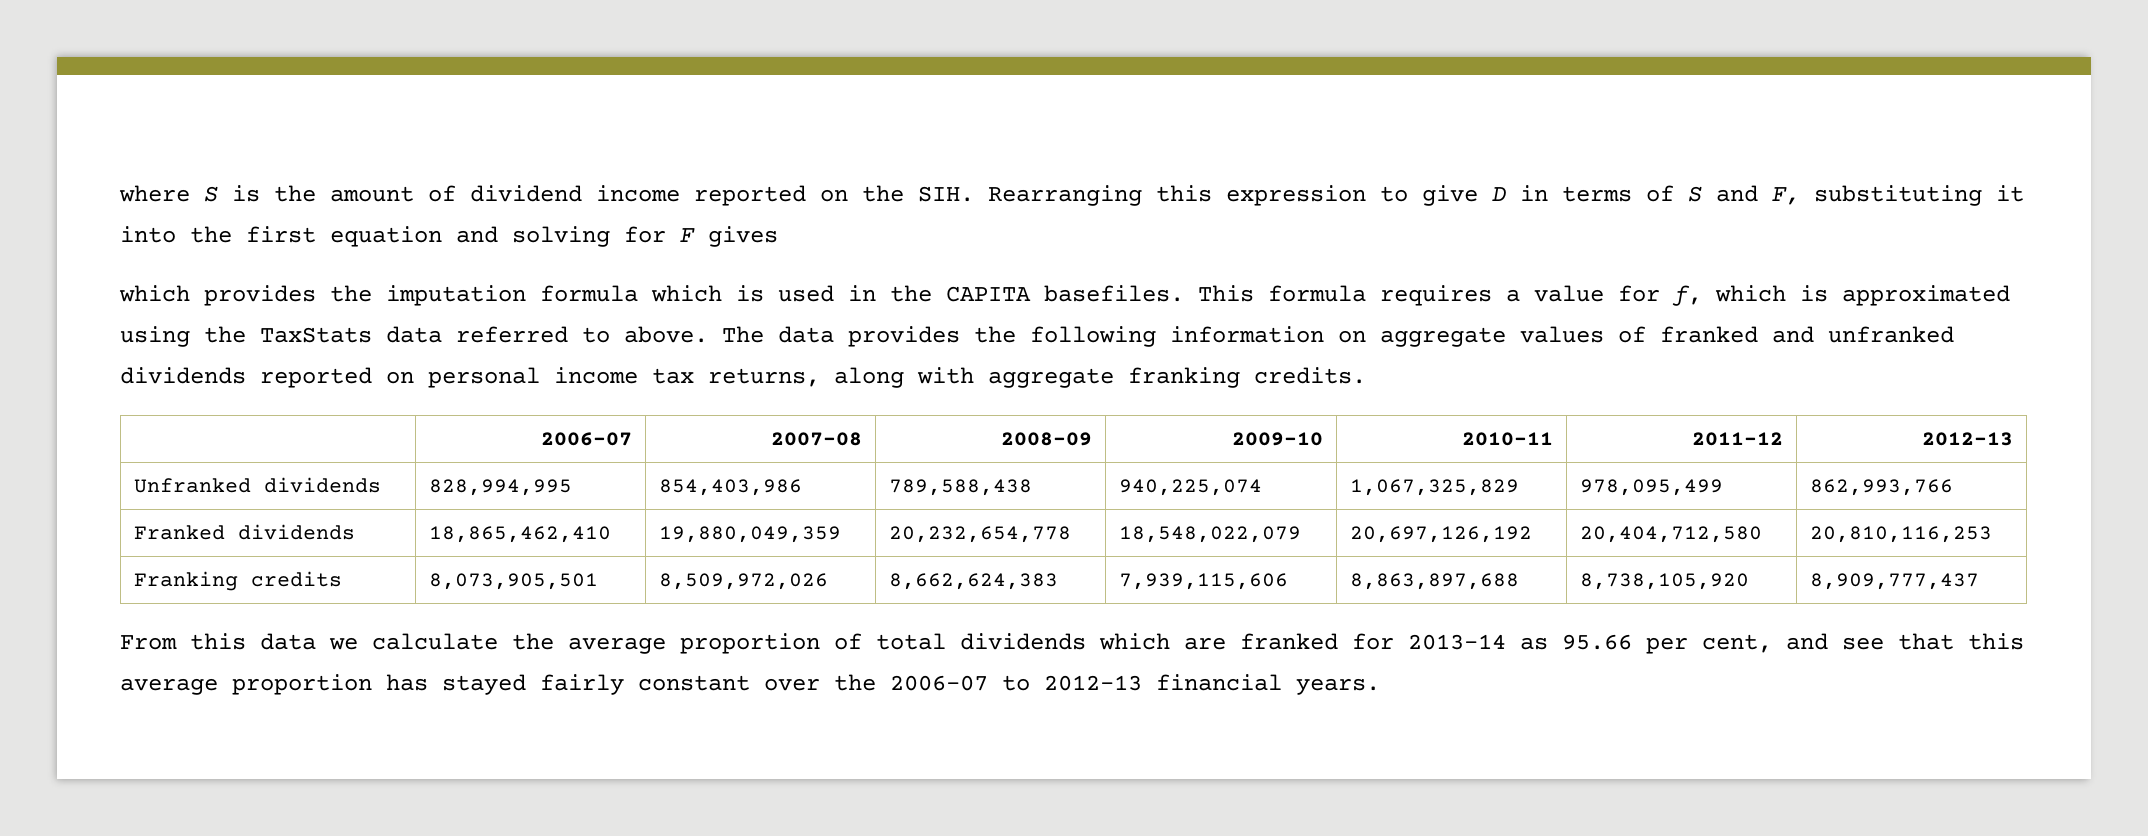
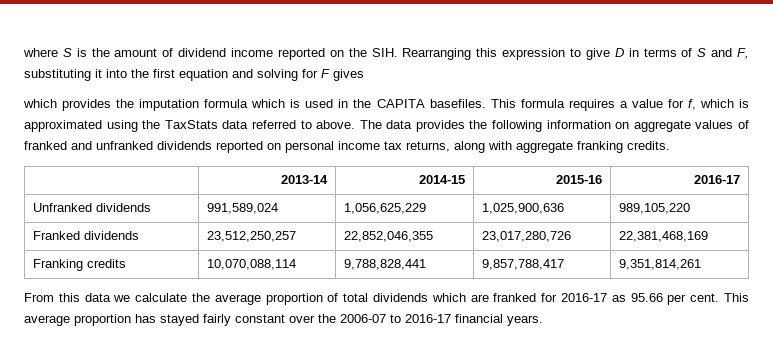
[540,432,632,446] [770,432,862,446] [1000,432,1092,446] [1231,432,1323,446] [1461,432,1553,446] [1691,432,1783,446] [1921,432,2013,446] [134,477,382,493] [429,479,573,496] [659,479,803,496] [889,479,1033,496] [1119,479,1263,496] [1350,479,1520,496] [1580,479,1724,496] [1810,479,1954,496] [134,524,356,540] [429,526,612,543] [659,526,842,543] [889,526,1072,543] [1119,526,1302,543] [1350,526,1533,543] [1580,526,1763,543] [1810,526,1993,543] [134,571,343,591] [429,573,599,590] [659,573,829,590] [889,573,1059,590] [1119,573,1289,590] [1350,573,1520,590] [1580,573,1750,590] [1810,573,1980,590] 2006-07 | 2007-08 | 2008-09 | 2009-10 | 2010-11 | 2011-12 | 2012-13 // Unfranked dividends | 828,994,995 | 854,403,986 | 789,588,438 | 940,225,074 | 1,067,325,829 | 978,095,499 | 862,993,766 // Franked dividends | 18,865,462,410 | 19,880,049,359 | 20,232,654,778 | 18,548,022,079 | 20,697,126,192 | 20,404,712,580 | 20,810,116,253 // Franking credits | 8,073,905,501 | 8,509,972,026 | 8,662,624,383 | 7,939,115,606 | 8,863,897,688 | 8,738,105,920 | 8,909,777,437 -> [280,175,328,184] [418,175,465,184] [555,175,602,184] [693,175,740,184] [33,203,152,212] [207,203,279,214] [344,203,427,214] [482,203,565,214] [619,203,691,214] [33,231,140,240] [207,231,297,242] [344,231,434,242] [482,231,572,242] [619,231,709,242] [33,259,127,271] [207,259,297,270] [344,259,427,270] [482,259,565,270] [619,259,702,270] 2013-14 | 2014-15 | 2015-16 | 2016-17 // Unfranked dividends | 991,589,024 | 1,056,625,229 | 1,025,900,636 | 989,105,220 // Franked dividends | 23,512,250,257 | 22,852,046,355 | 23,017,280,726 | 22,381,468,169 // Franking credits | 10,070,088,114 | 9,788,828,441 | 9,857,788,417 | 9,351,814,261
[1408,634,1506,650] 2013-14 -> [561,293,607,302] 2016-17
[1702,633,2024,653] cent, and see that this -> [690,293,749,302] cent. This
[1044,675,1142,691] 2012-13 -> [405,314,451,323] 2016-17

